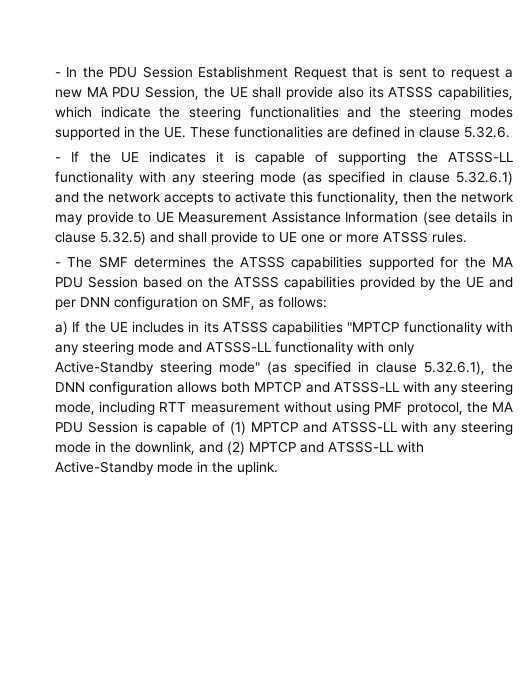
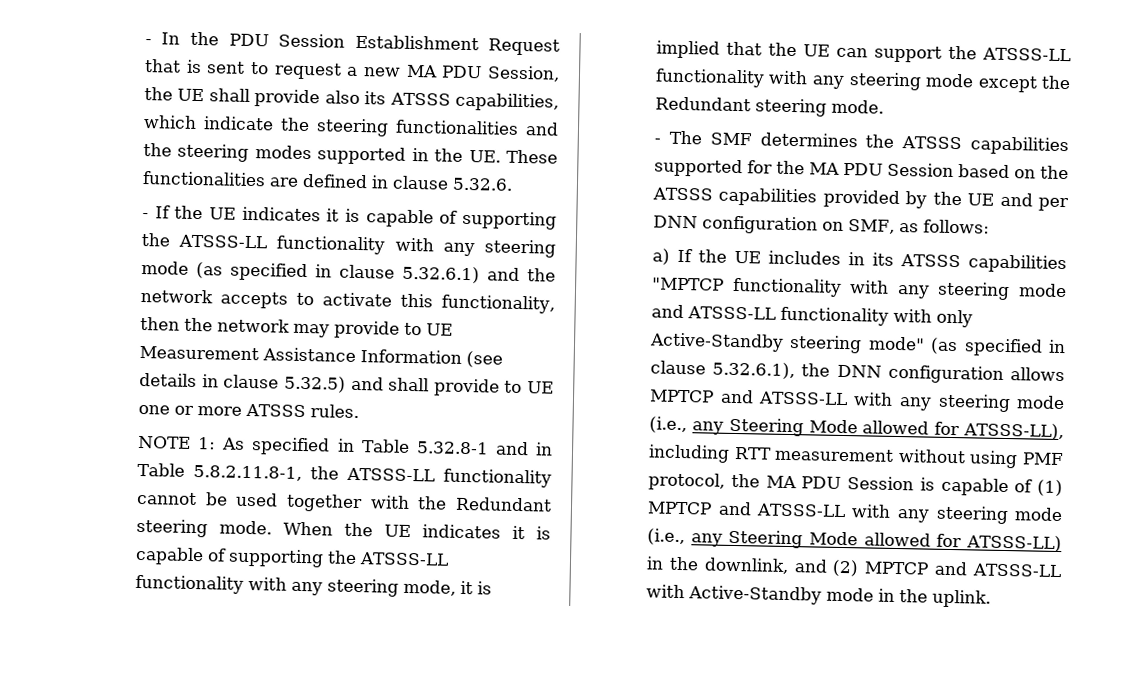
(467, 237) none -> [137,435,554,456] [136,462,552,488] [135,491,552,513] [135,518,551,540] [134,546,449,568] [134,574,492,597] [655,40,1072,63] [654,68,1071,93] [654,96,884,117] // NOTE 1: As specified in Table 5.32.8-1 and in Table 5.8.2.11.8-1, the ATSSS-LL functionality cannot be used together with the Redundant steering mode. When the UE indicates it is capable of supporting the ATSSS-LL functionality with any steering mode, it is implied that the UE can support the ATSSS-LL functionality with any steering mode except the Redundant steering mode.
[221,381,514,395] [54,402,95,415] both MPTCP and ATSSS-LL with any steering mode, -> [648,389,1065,413] [648,416,1064,441] MPTCP and ATSSS-LL with any steering mode (i.e., any Steering Mode allowed for ATSSS-LL),
(91, 447) none -> [646,528,1063,553] (i.e., any Steering Mode allowed for ATSSS-LL)

